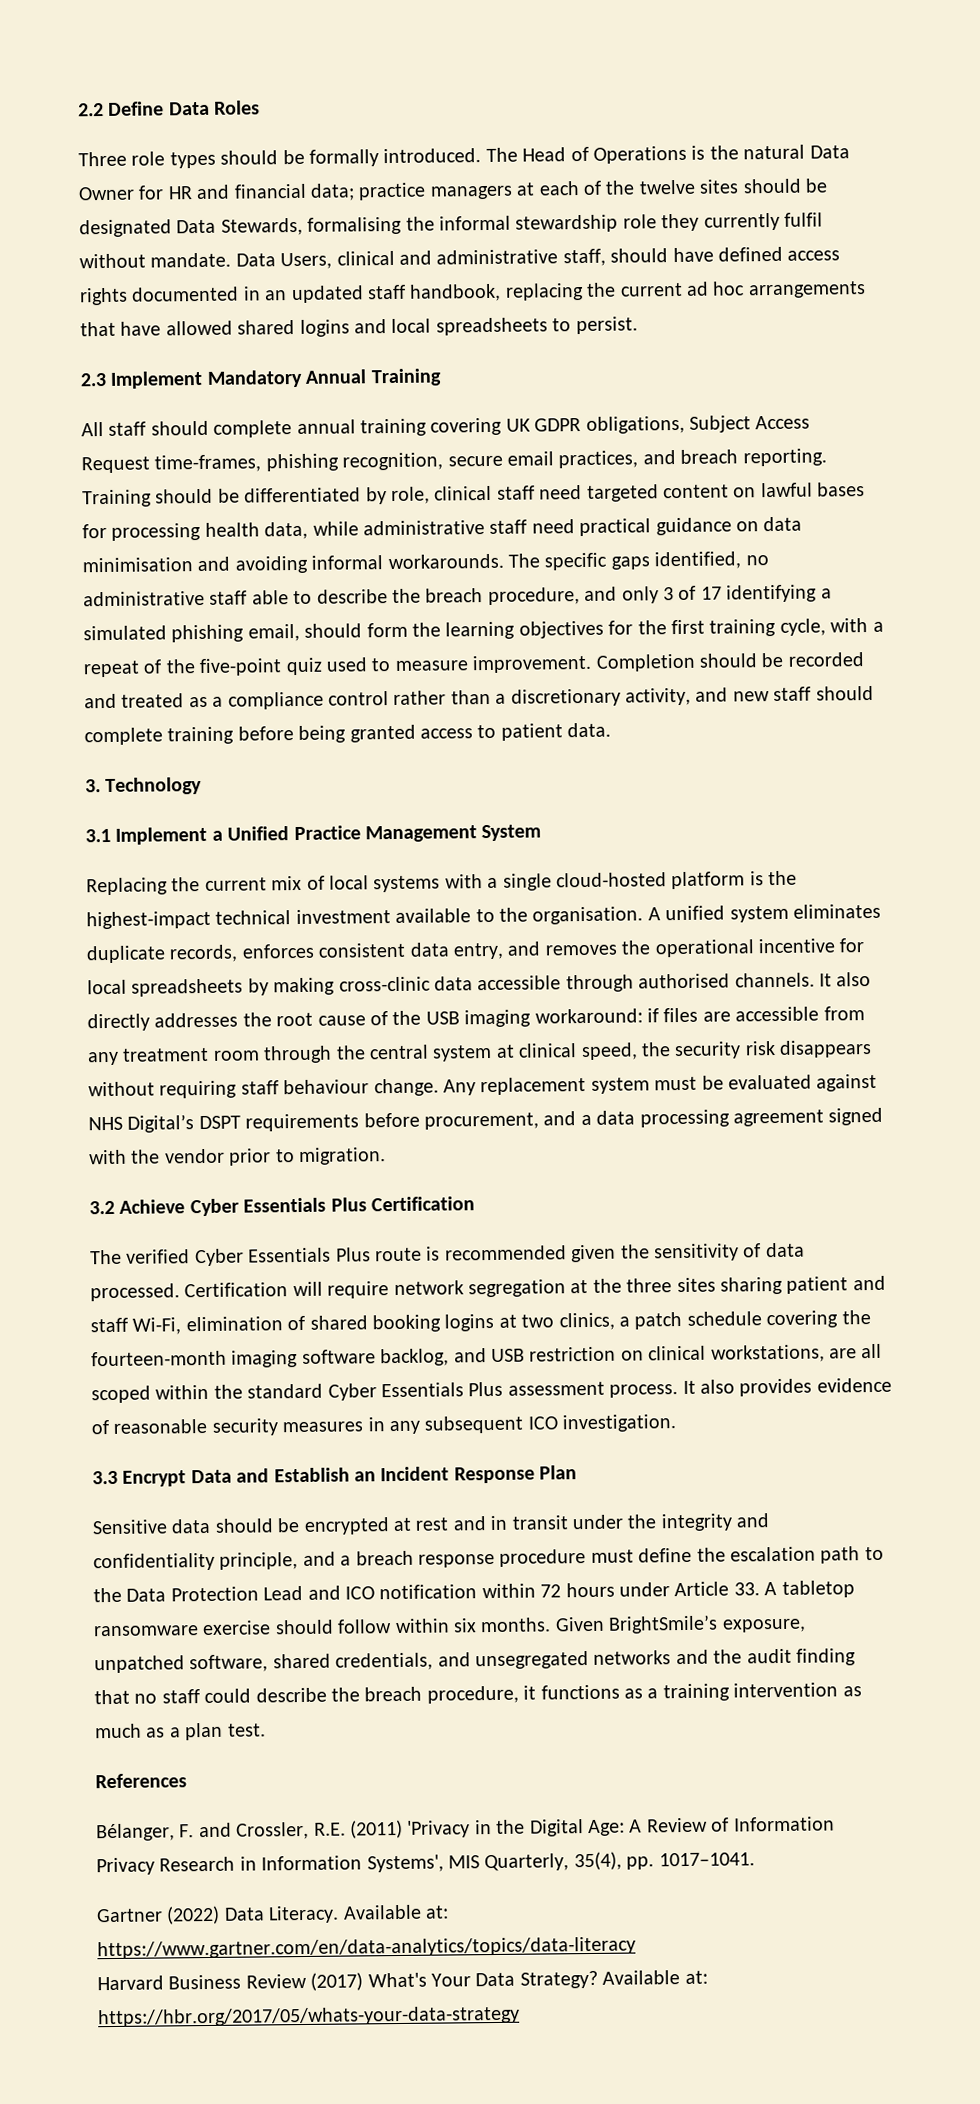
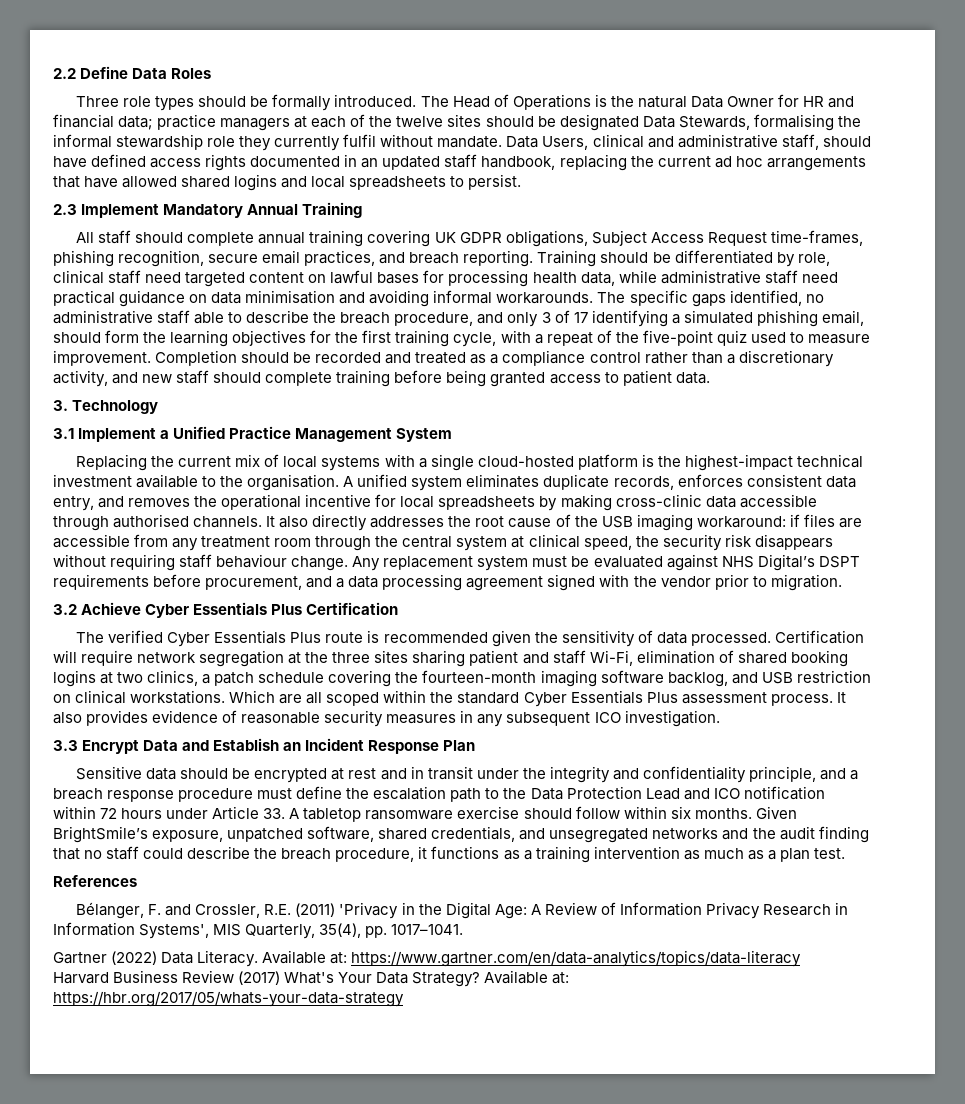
[710,1344,825,1363] workstations, -> [130,690,276,704] workstations. Which

